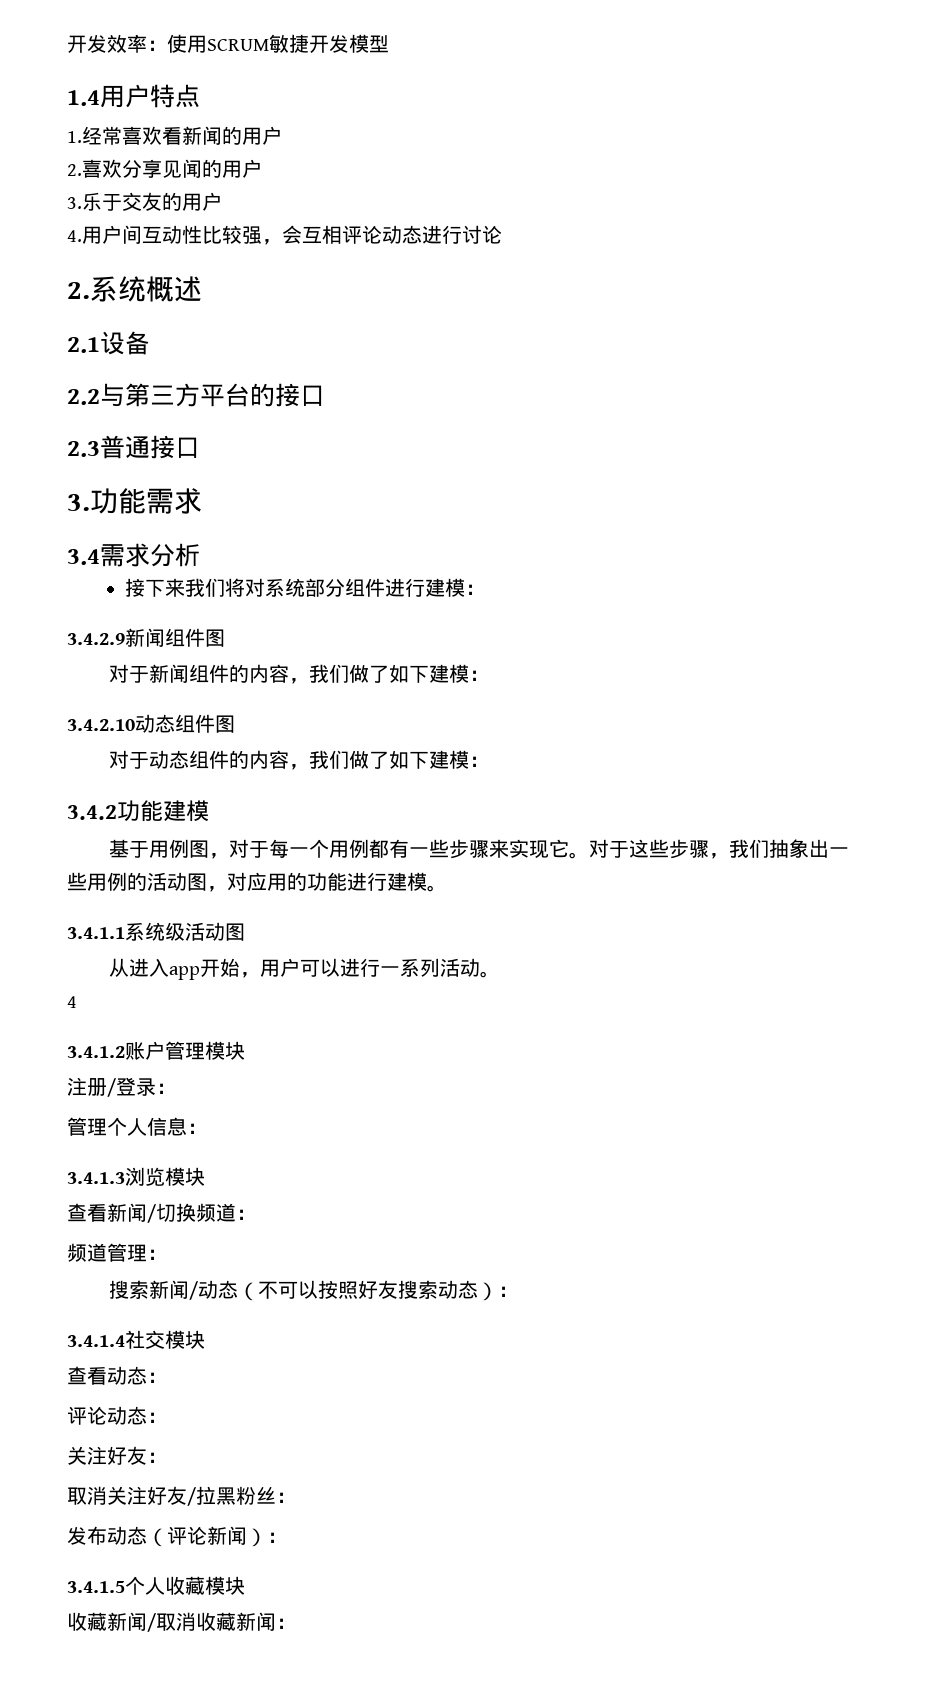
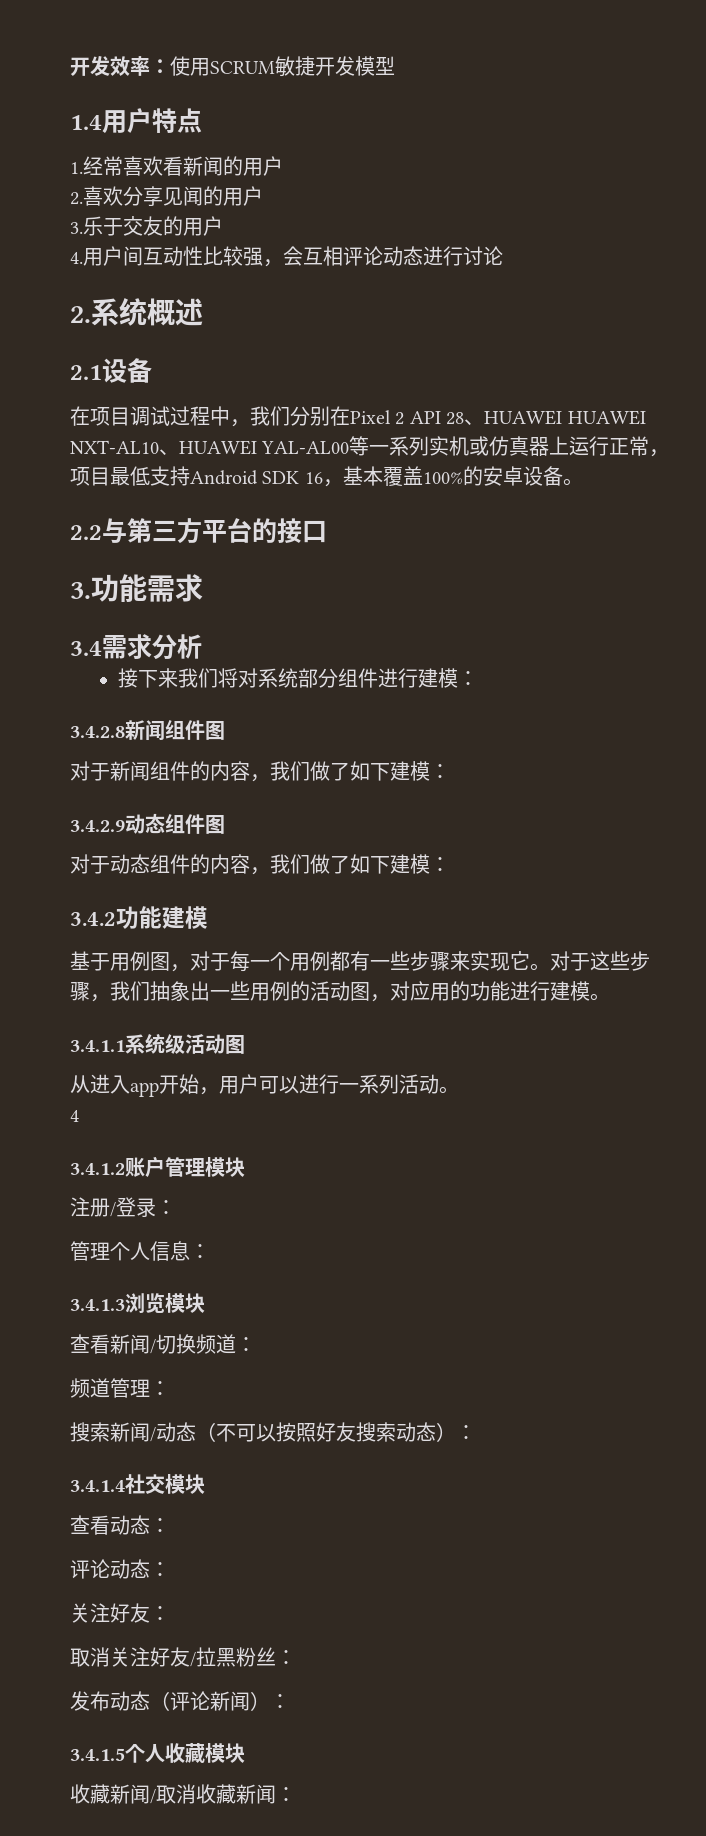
(150, 343) none -> [70,406,646,427] [70,436,670,457] [70,466,583,487] // 在项目调试过程中，我们分别在Pixel 2 API 28、HUAWEI HUAWEI NXT-AL10、HUAWEI YAL-AL00等一系列实机或仿真器上运行正常，项目最低支持Android SDK 16，基本覆盖100%的安卓设备。
[67,435,200,459] // 2.3普通接口 -> (327, 531) none
[67,633,125,645] 3.4.2.9 -> [70,726,125,738] 3.4.2.8
[67,719,135,731] 3.4.2.10 -> [70,820,125,832] 3.4.2.9

